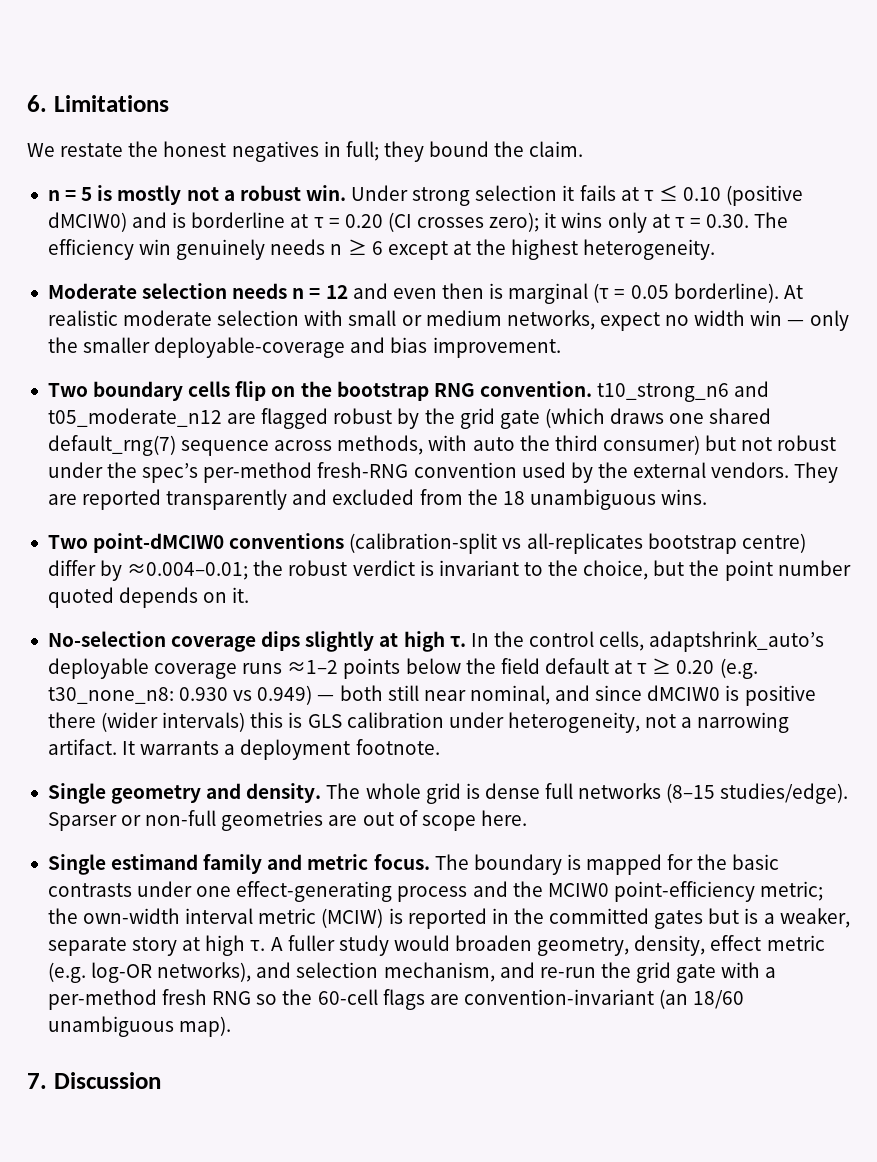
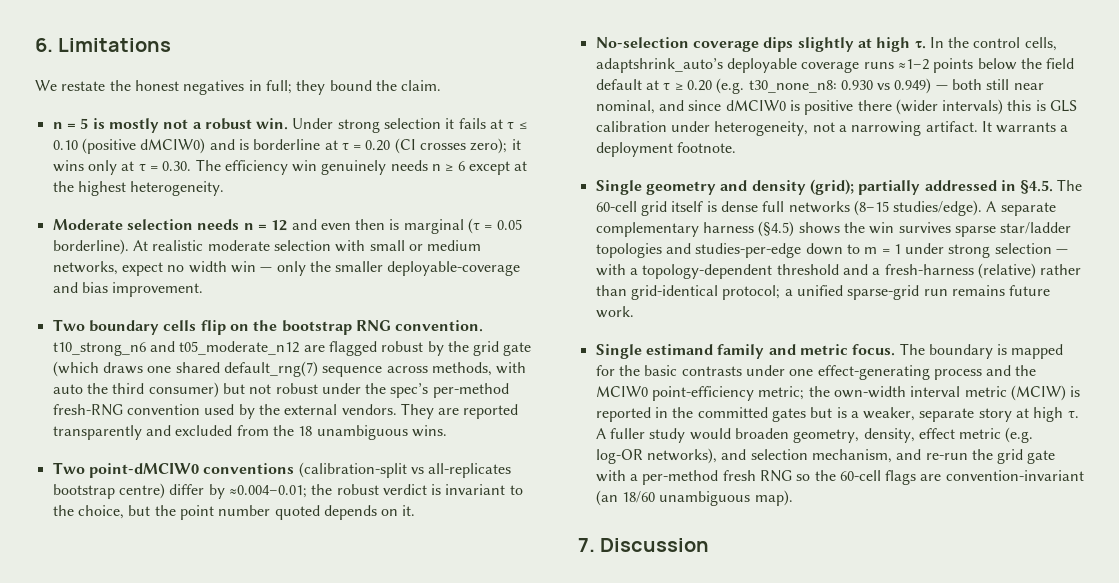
[246,783,461,804] density. The whole grid -> [751,179,1083,195] [595,201,704,216] density (grid); partially addressed in §4.5. The 60-cell grid itself
[47,810,527,831] Sparser or non-full geometries are out of scope here. -> [986,201,1056,216] [595,221,1072,237] [595,243,1069,258] [595,263,1082,279] [595,285,1051,300] [595,306,634,318] A separate complementary harness (§4.5) shows the win survives sparse star/ladder topologies and studies-per-edge down to m = 1 under strong selection — with a topology-dependent threshold and a fresh-harness (relative) rather than grid-identical protocol; a unified sparse-grid run remains future work.

